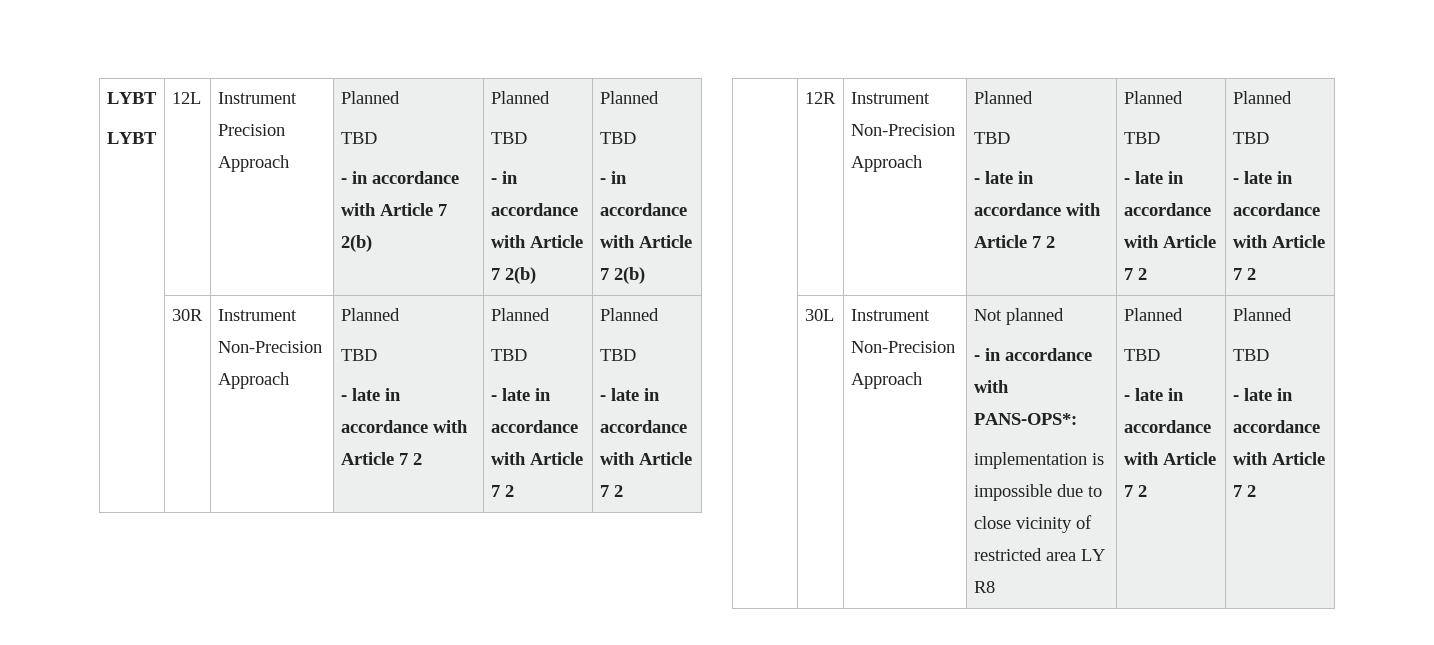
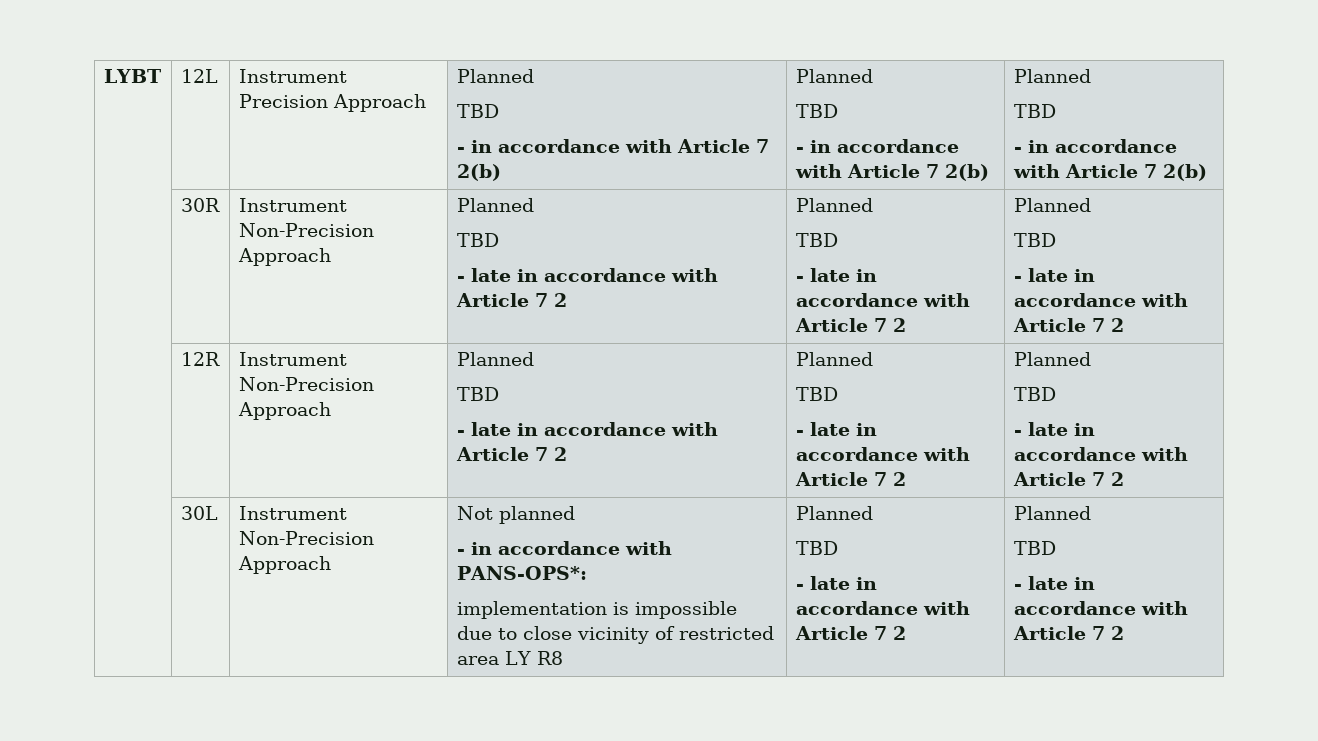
[106,92,157,104] [106,132,157,144] LYBT // LYBT -> [103,69,161,83] LYBT

